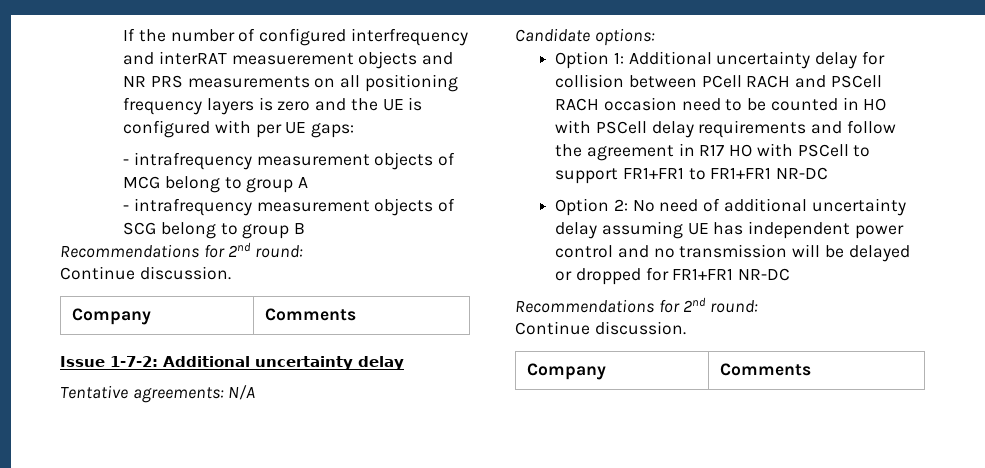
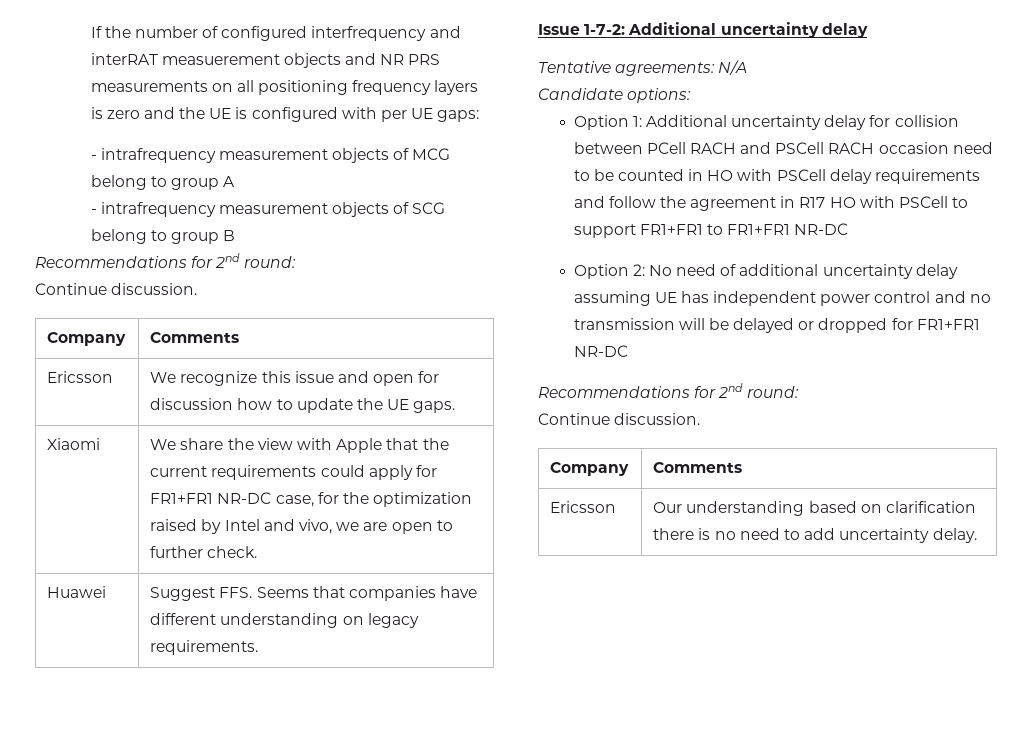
(357, 314) none -> [47,371,114,383] [150,371,440,386] [150,398,456,413] [47,438,101,450] [150,438,449,453] [150,465,437,480] [150,492,473,507] [150,519,453,534] [150,546,258,558] [47,586,107,598] [150,586,478,601] [150,613,419,628] [150,640,259,655] // Ericsson | We recognize this issue and open for discussion how to update the UE gaps. // Xiaomi | We share the view with Apple that the current requirements could apply for FR1+FR1 NR-DC case, for the optimization raised by Intel and vivo, we are open to further check. // Huawei | Suggest FFS. Seems that companies have different understanding on legacy requirements.
(812, 369) none -> [550,501,617,513] [653,501,976,516] [653,528,977,543] // Ericsson | Our understanding based on clarification there is no need to add uncertainty delay.

